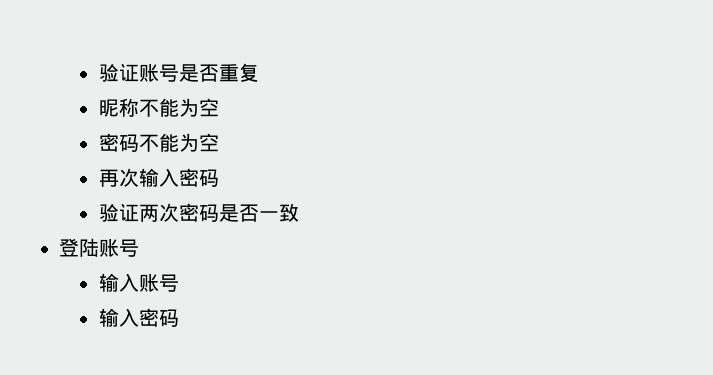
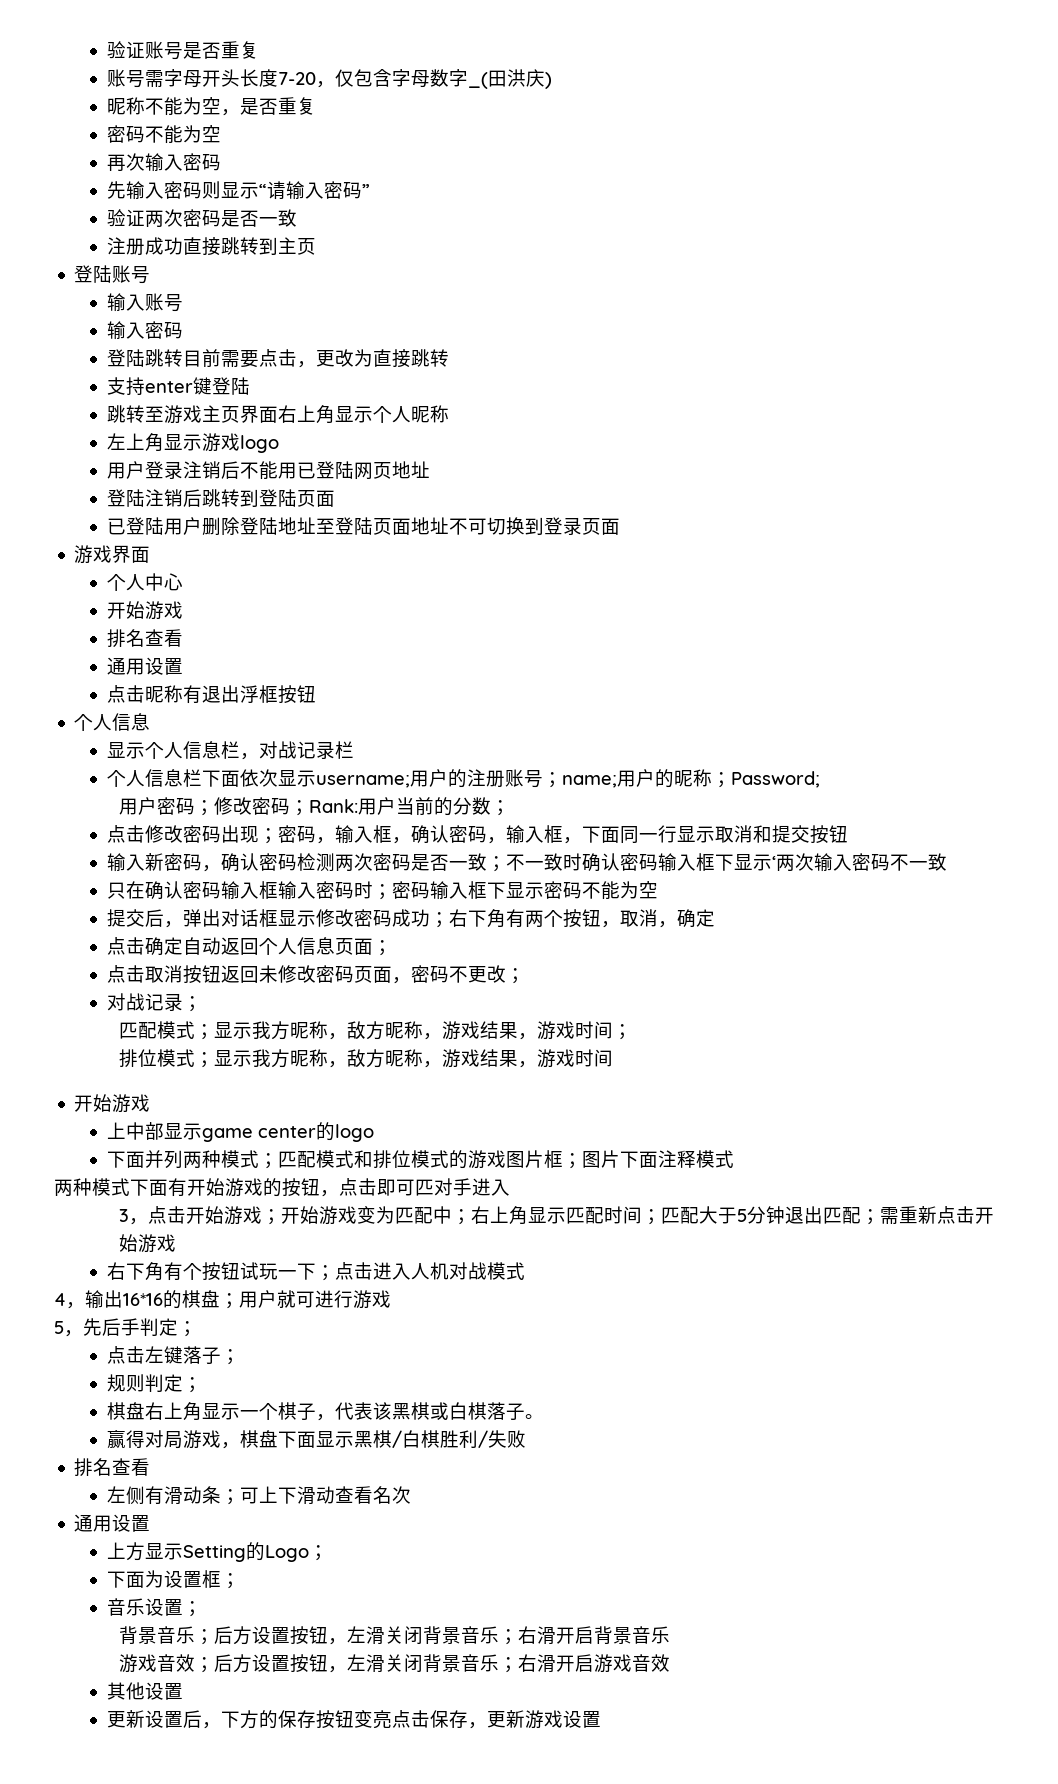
(259, 72) none -> [106,69,552,89] // 账号需字母开头长度7-20，仅包含字母数字_(田洪庆)
(219, 107) none -> [220,97,316,116] ，是否重复
(219, 178) none -> [106,181,370,200] // 先输入密码则显示“请输入密码”
(299, 212) none -> [106,237,316,256] // 注册成功直接跳转到主页
(179, 318) none -> [106,349,449,368] [106,377,250,396] [106,405,449,424] [106,433,279,453] [106,461,430,480] [106,489,335,507] [106,517,620,536] [74,545,151,564] [106,573,183,591] [106,601,183,620] [106,629,183,648] [106,657,183,675] [106,685,316,704] [74,713,151,731] [106,741,354,760] [106,769,820,788] [118,797,510,816] [106,825,848,844] [106,853,947,872] [106,881,658,900] [106,909,715,928] [106,937,392,956] [106,965,525,984] [106,993,202,1012] [118,1021,632,1040] [118,1049,613,1068] [74,1094,151,1113] [106,1122,374,1142] [106,1150,734,1169] [54,1178,510,1197] [118,1206,994,1225] [118,1234,176,1253] [106,1262,525,1281] [54,1290,391,1309] [54,1318,197,1337] [106,1346,240,1365] [106,1374,202,1393] [106,1402,544,1421] [106,1429,526,1449] [74,1458,151,1477] [106,1486,411,1505] [74,1514,151,1532] [106,1542,328,1562] [106,1570,240,1589] [106,1598,202,1617] [118,1626,670,1645] [118,1654,670,1673] [106,1682,183,1700] [106,1710,601,1729] // 登陆跳转目前需要点击，更改为直接跳转 // 支持enter键登陆 // 跳转至游戏主页界面右上角显示个人昵称 // 左上角显示游戏logo // 用户登录注销后不能用已登陆网页地址 // 登陆注销后跳转到登陆页面 // 已登陆用户删除登陆地址至登陆页面地址不可切换到登录页面 // 游戏界面 // 个人中心 // 开始游戏 // 排名查看 // 通用设置 // 点击昵称有退出浮框按钮 // 个人信息 // 显示个人信息栏，对战记录栏 // 个人信息栏下面依次显示username;用户的注册账号；name;用户的昵称；Password; // 用户密码；修改密码；Rank:用户当前的分数； // 点击修改密码出现；密码，输入框，确认密码，输入框，下面同一行显示取消和提交按钮 // 输入新密码，确认密码检测两次密码是否一致；不一致时确认密码输入框下显示‘两次输入密码不一致 // 只在确认密码输入框输入密码时；密码输入框下显示密码不能为空 // 提交后，弹出对话框显示修改密码成功；右下角有两个按钮，取消，确定 // 点击确定自动返回个人信息页面； // 点击取消按钮返回未修改密码页面，密码不更改； // 对战记录； // 匹配模式；显示我方昵称，敌方昵称，游戏结果，游戏时间； // 排位模式；显示我方昵称，敌方昵称，游戏结果，游戏时间 // 开始游戏 // 上中部显示game center的logo // 下面并列两种模式；匹配模式和排位模式的游戏图片框；图片下面注释模式 // 两种模式下面有开始游戏的按钮，点击即可匹对手进入 // 3，点击开始游戏；开始游戏变为匹配中；右上角显示匹配时间；匹配大于5分钟退出匹配；需重新点击开始游戏 // 右下角有个按钮试玩一下；点击进入人机对战模式 // 4，输出16*16的棋盘；用户就可进行游戏 // 5，先后手判定； // 点击左键落子； // 规则判定； // 棋盘右上角显示一个棋子，代表该黑棋或白棋落子。 // 赢得对局游戏，棋盘下面显示黑棋/白棋胜利/失败 // 排名查看 // 左侧有滑动条；可上下滑动查看名次 // 通用设置 // 上方显示Setting的Logo； // 下面为设置框； // 音乐设置； // 背景音乐；后方设置按钮，左滑关闭背景音乐；右滑开启背景音乐 // 游戏音效；后方设置按钮，左滑关闭背景音乐；右滑开启游戏音效 // 其他设置 // 更新设置后，下方的保存按钮变亮点击保存，更新游戏设置

